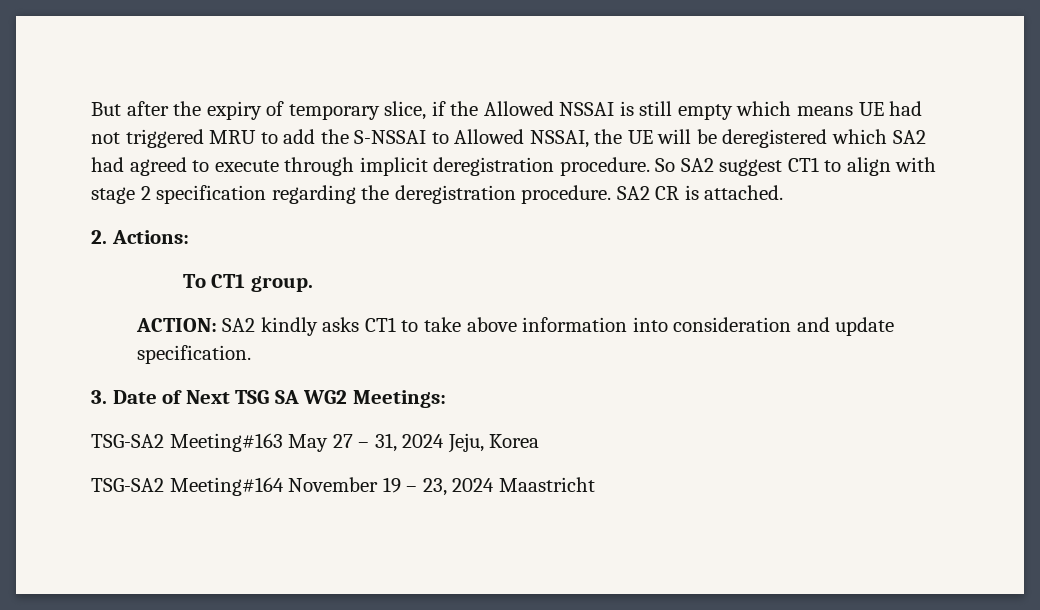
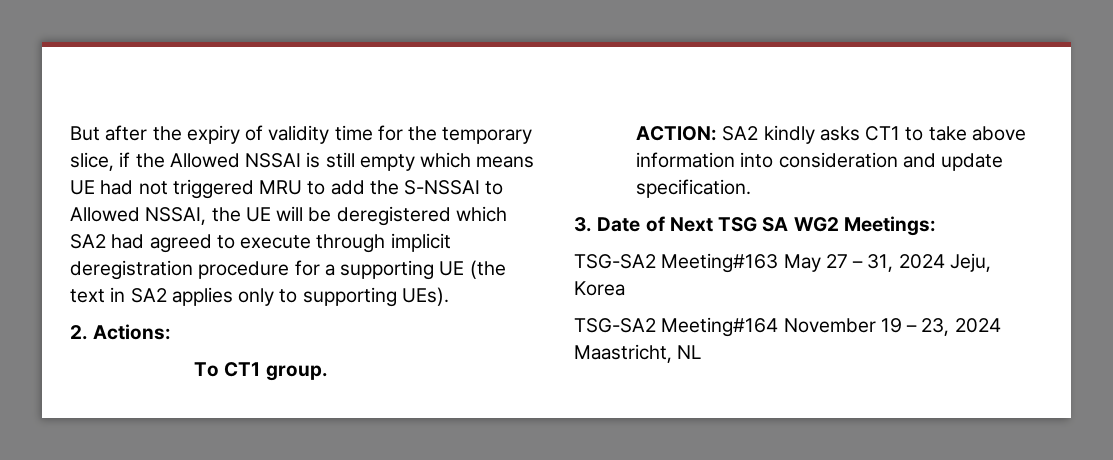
(285, 108) none -> [268,125,438,144] validity time for the
[559,157,937,176] [91,185,784,204] procedure. So SA2 suggest CT1 to align with stage 2 specification regarding the deregistration procedure. SA2 CR is attached. -> [198,260,506,280] [70,287,449,307] procedure for a supporting UE (the text in SA2 applies only to supporting UEs).
[498,477,595,492] Maastricht -> [574,344,702,363] Maastricht, NL

